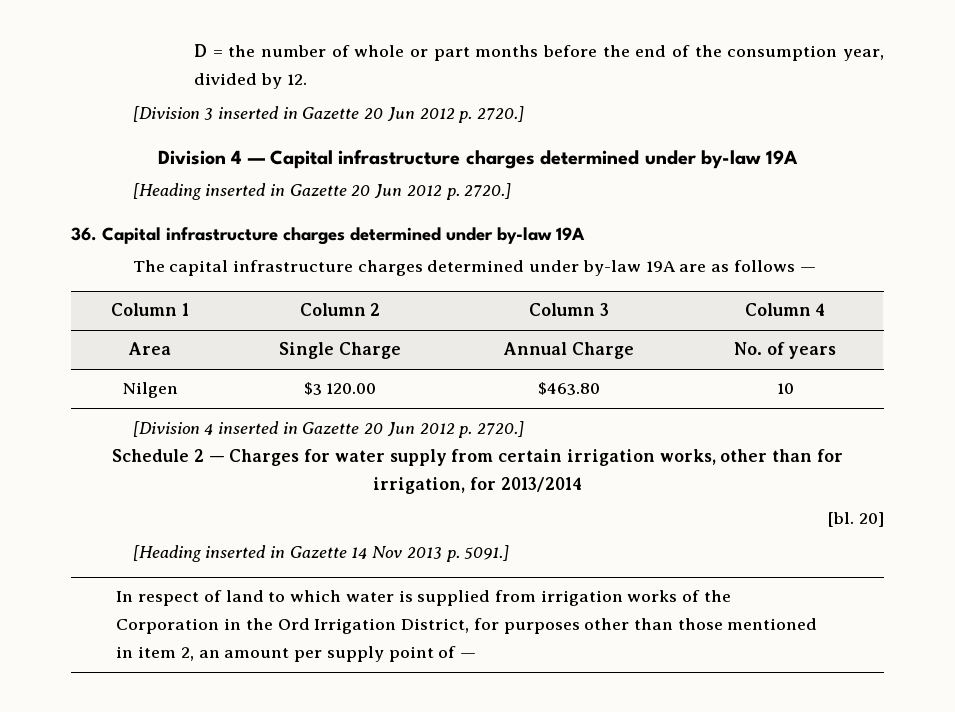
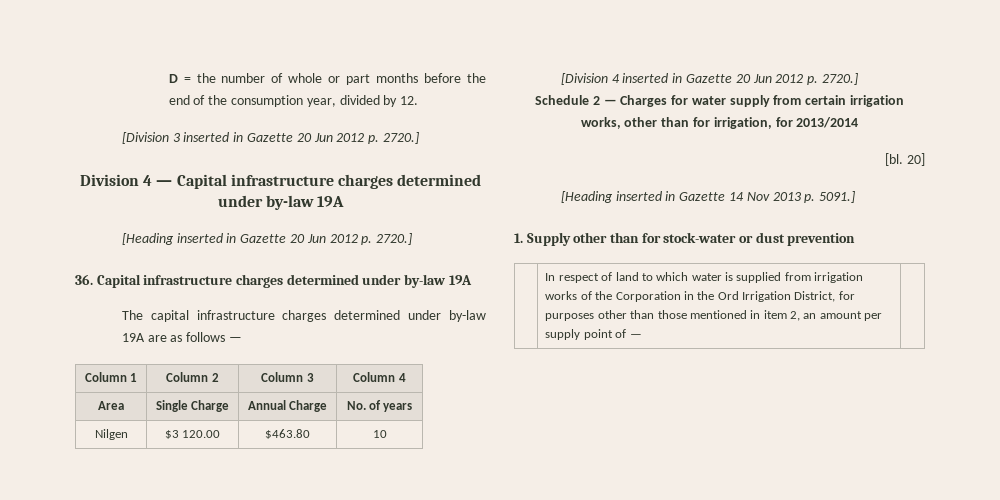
(510, 553) none -> [514,232,856,246] // 1. Supply other than for stock-water or dust prevention

